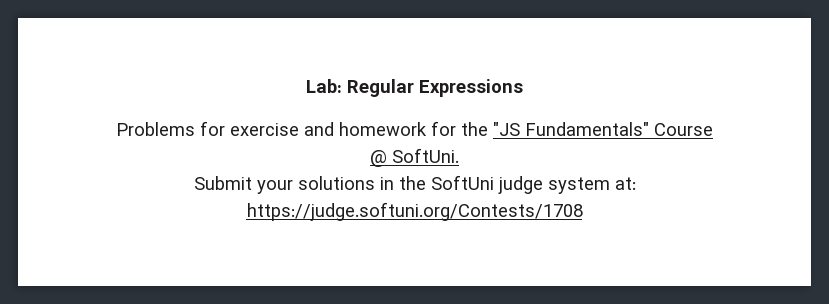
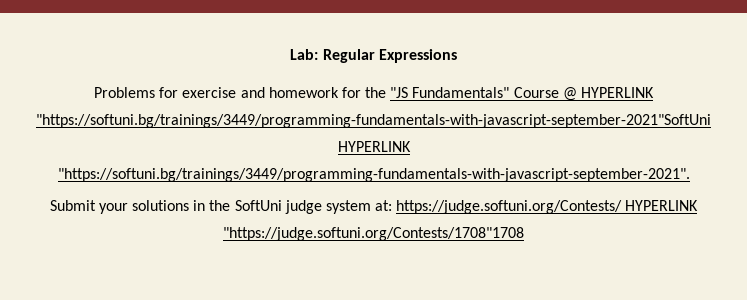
[392,148,459,163] SoftUni. -> [581,87,655,98] [36,114,711,128] [337,141,411,152] [57,168,690,182] HYPERLINK "https://softuni.bg/trainings/3449/programming-fundamentals-with-javascript-september-2021"SoftUni HYPERLINK "https://softuni.bg/trainings/3449/programming-fundamentals-with-javascript-september-2021".
[246,202,583,221] https://judge.softuni.org/Contests/1708 -> [396,200,699,214] [223,227,524,241] https://judge.softuni.org/Contests/ HYPERLINK "https://judge.softuni.org/Contests/1708"1708

